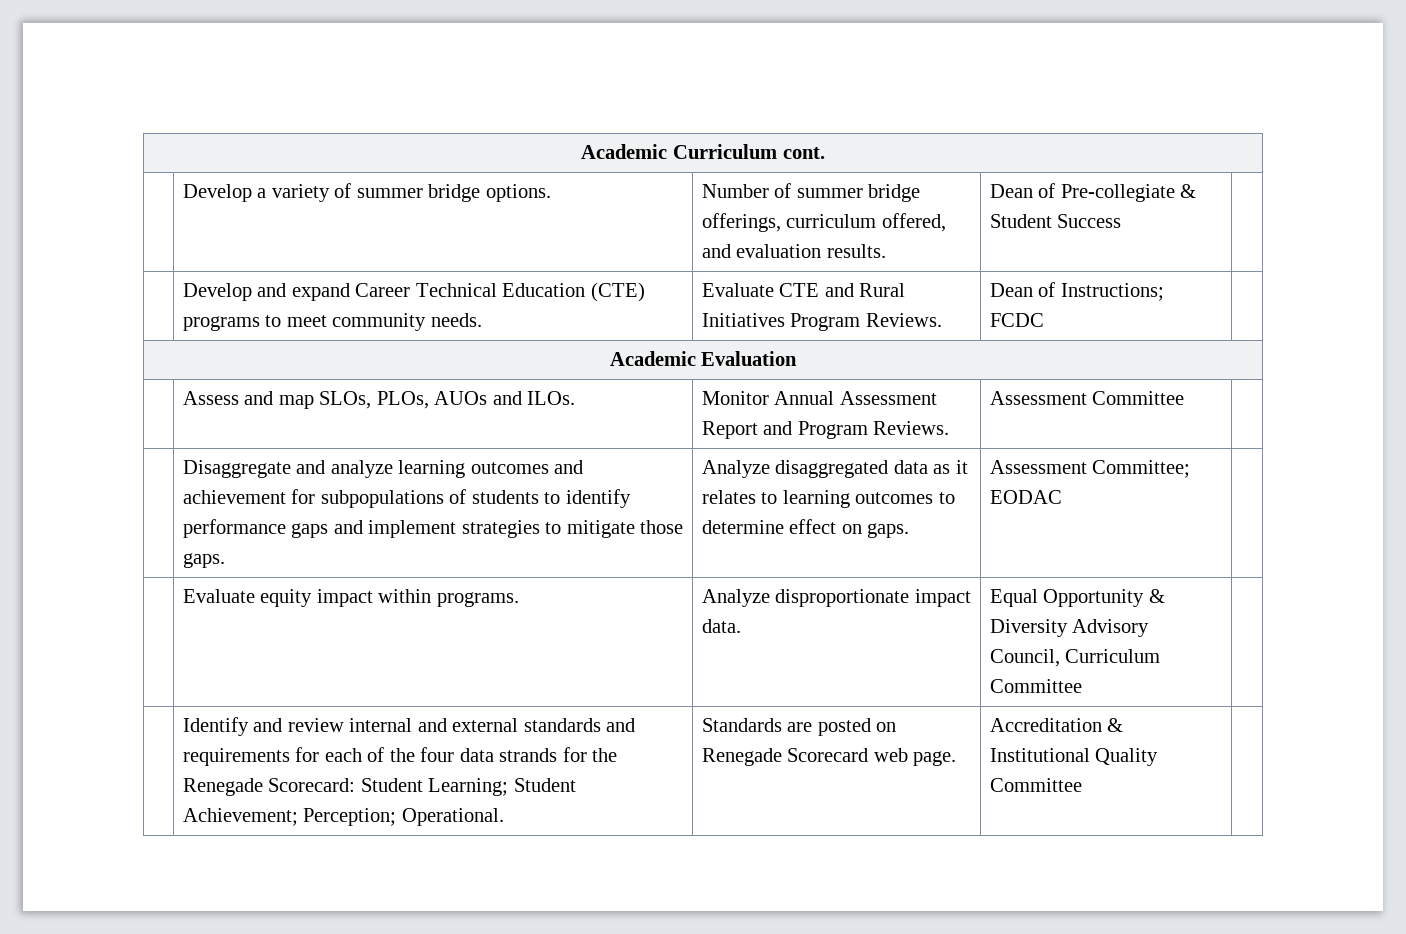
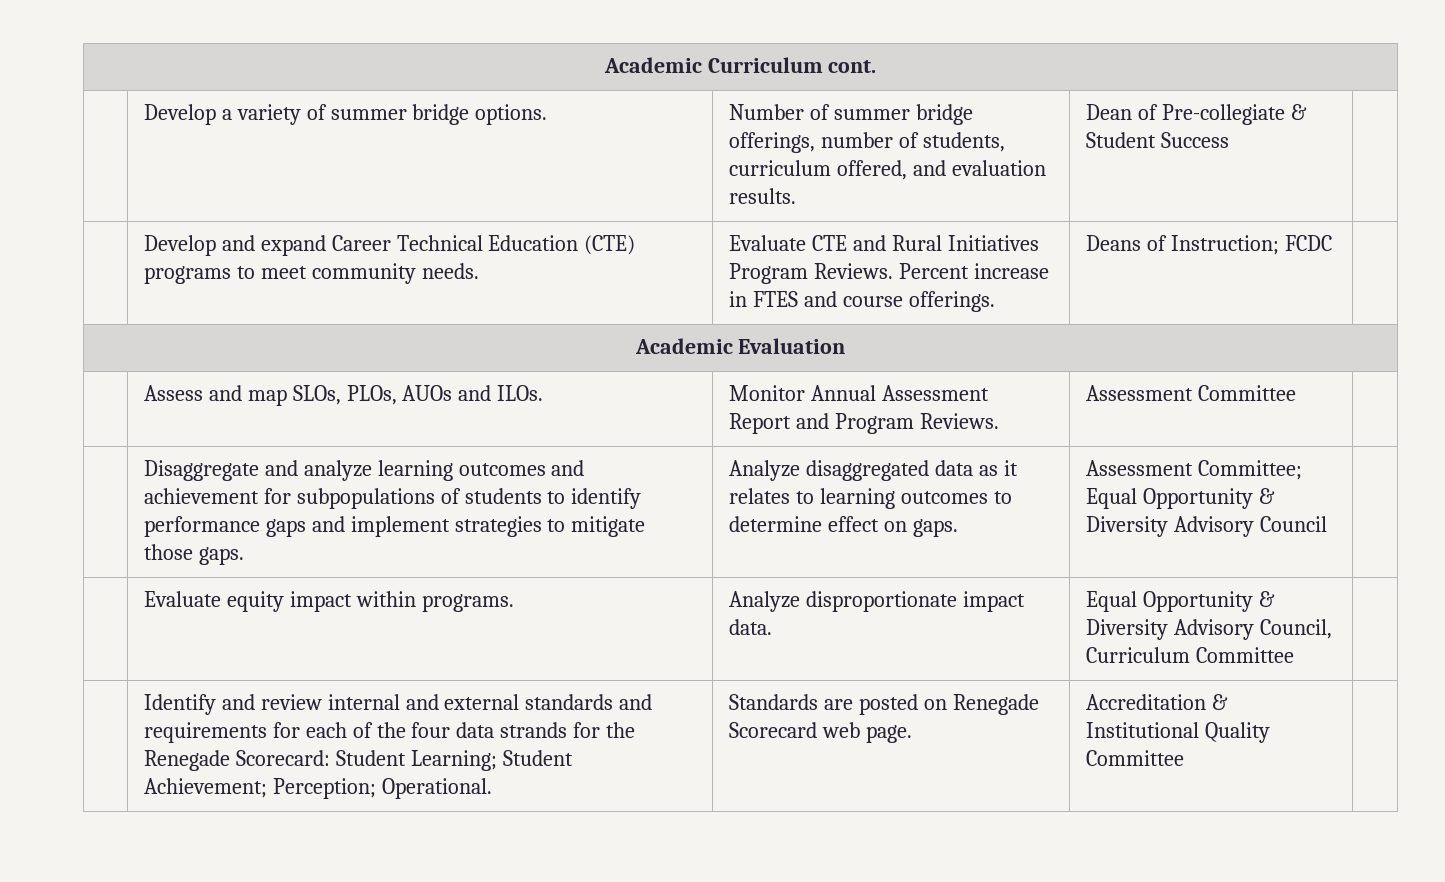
(781, 222) none -> [820,132,1005,152] number of students,
[989,282,1164,301] | Dean of Instructions; -> [898,263,1049,279] [728,291,995,312] [1085,235,1279,255] Percent increase in FTES and course offerings. | Deans of Instruction;
[989,490,1062,504] EODAC -> [1085,488,1275,509] [1085,516,1327,537] Equal Opportunity & Diversity Advisory Council

